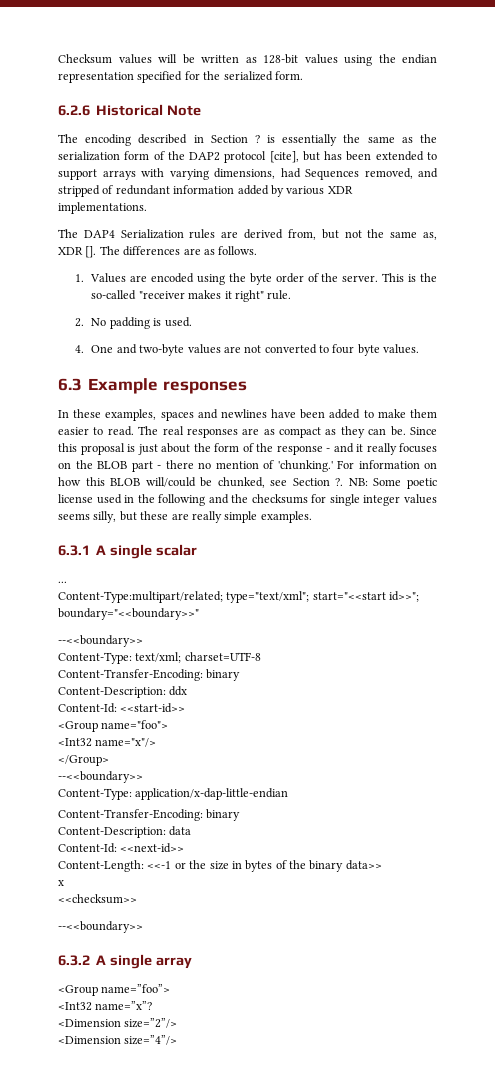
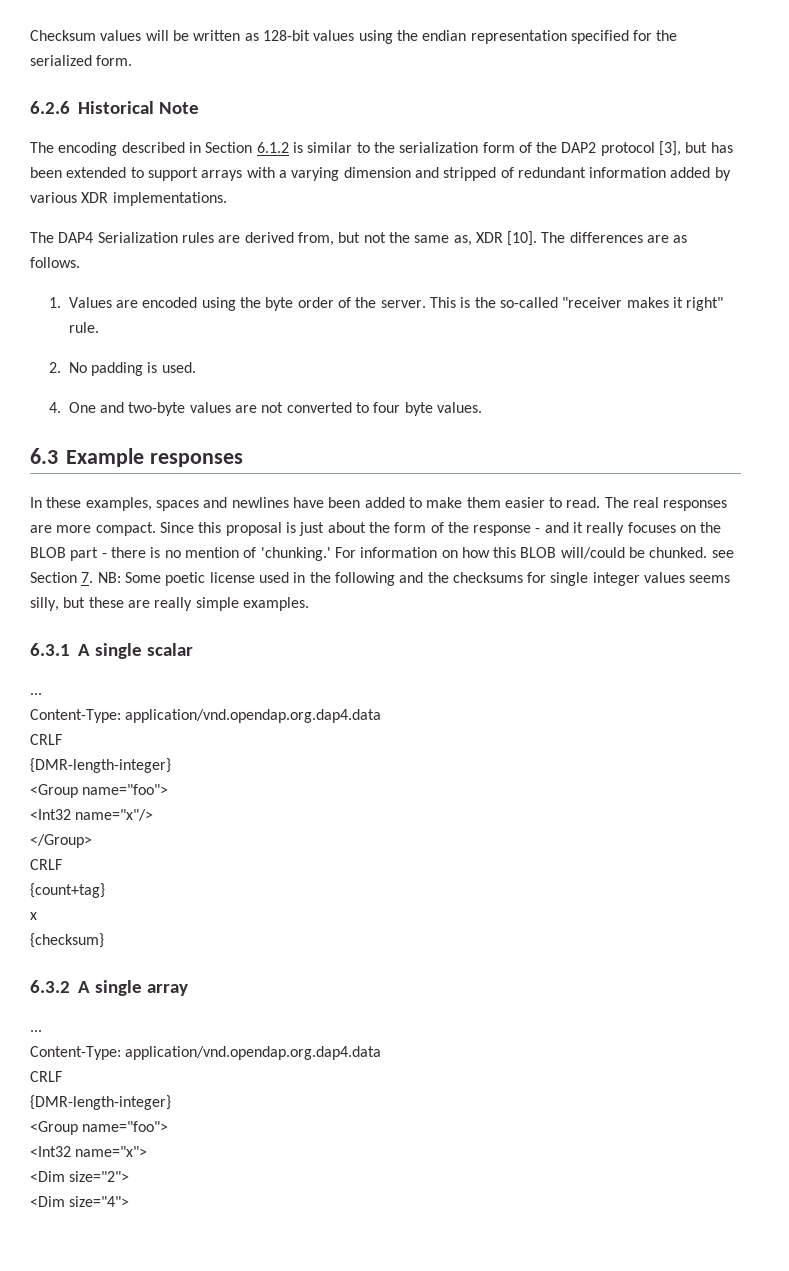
[254,134,413,146] ? is essentially the same as -> [256,142,370,153] 6.1.2 is similar to
[269,151,299,163] [cite], -> [659,141,682,156] [3],
[169,168,413,180] varying dimensions, had Sequences removed, -> [278,167,411,181] a varying dimension
[85,246,97,258] []. -> [507,231,538,246] [10].
[263,426,406,438] as compact as they can be. -> [56,522,156,536] more compact.
(194, 464) none -> [150,547,161,558] is
[217,477,265,488] chunked, -> [649,547,708,558] chunked.
[335,478,344,486] ?. -> [81,572,94,583] 7.
[58,591,420,603] [58,608,199,620] [58,635,143,647] [58,652,261,664] [58,669,241,681] [58,686,188,698] [58,703,186,713] Content-Type:multipart/related; type="text/xml"; start="<<start id>>"; boundary="<<boundary>>" // --<<boundary>> // Content-Type: text/xml; charset=UTF-8 // Content-Transfer-Encoding: binary // Content-Description: ddx // Content-Id: <<start-id>> -> [30,709,382,723] [30,734,62,745] [30,758,171,773] Content-Type: application/vnd.opendap.org.dap4.data // CRLF // {DMR-length-integer}
[58,771,143,783] [58,788,289,800] [58,809,241,821] [58,826,192,838] [58,843,185,853] [58,860,382,872] --<<boundary>> // Content-Type: application/x-dap-little-endian // Content-Transfer-Encoding: binary // Content-Description: data // Content-Id: <<next-id>> // Content-Length: <<-1 or the size in bytes of the binary data>> -> [30,859,62,870] [30,883,105,898] CRLF // {count+tag}
[58,894,137,904] [58,921,143,933] <<checksum>> // --<<boundary>> -> [30,933,104,948] {checksum}
[58,984,171,996] [58,1001,153,1011] [58,1018,178,1028] [58,1035,178,1045] <Group name=”foo”> // <Int32 name=”x”? // <Dimension size=”2”/> // <Dimension size=”4”/> -> [30,1030,42,1032] [30,1046,382,1060] [30,1071,62,1082] [30,1095,171,1110] [30,1121,169,1135] [30,1146,148,1157] [30,1171,130,1182] [30,1196,130,1207] ... // Content-Type: application/vnd.opendap.org.dap4.data // CRLF // {DMR-length-integer} // <Group name="foo"> // <Int32 name="x"> // <Dim size="2"> // <Dim size="4">

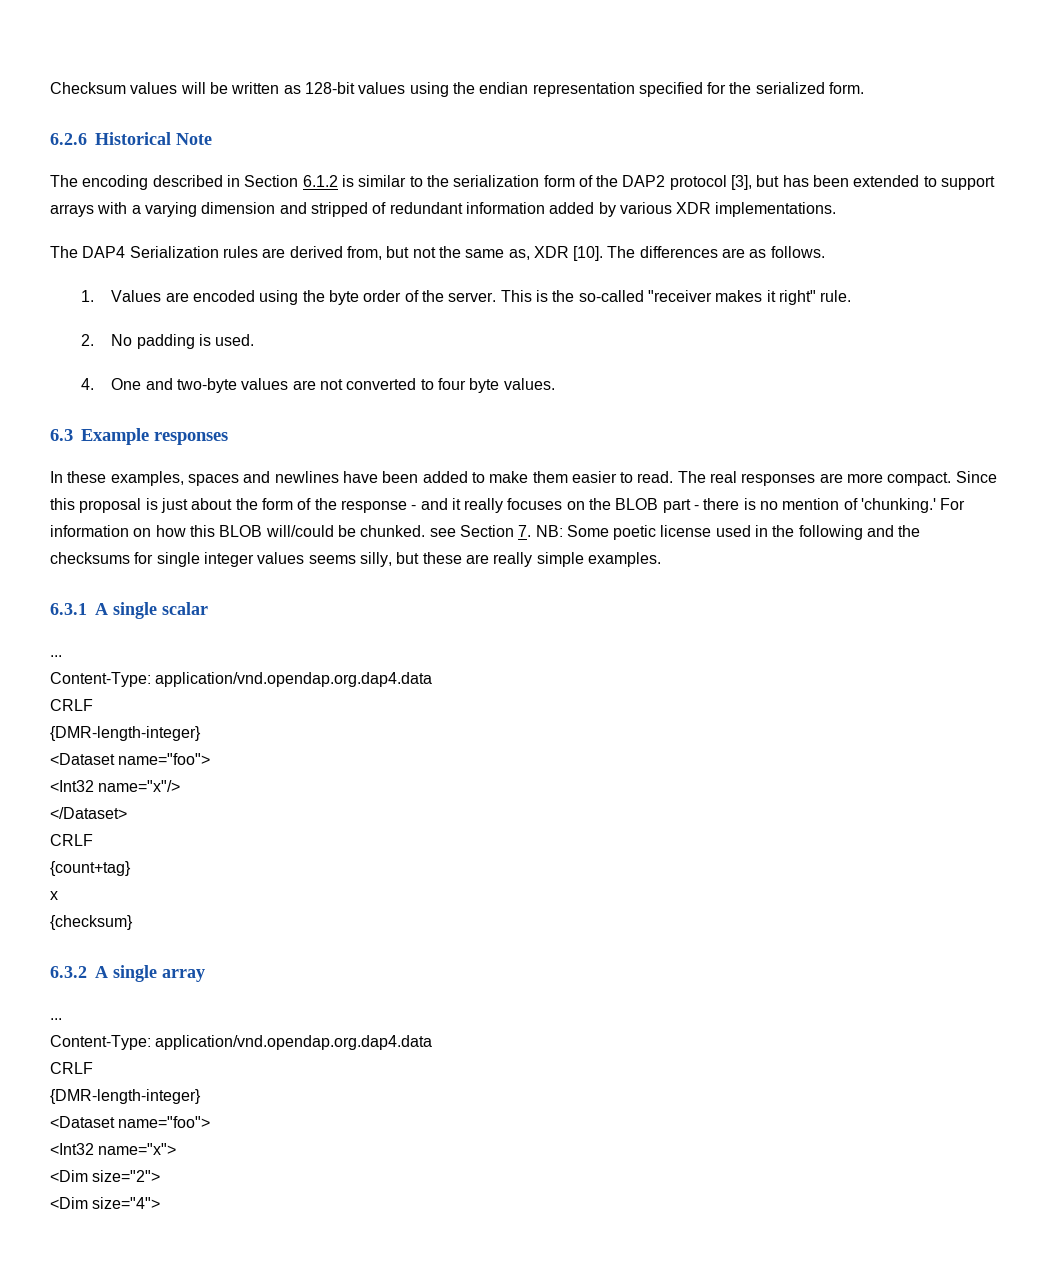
[30,784,78,798] <Group -> [50,753,115,765] <Dataset
[30,834,92,848] </Group> -> [50,807,127,819] </Dataset>
[30,1121,78,1135] <Group -> [50,1116,115,1128] <Dataset

